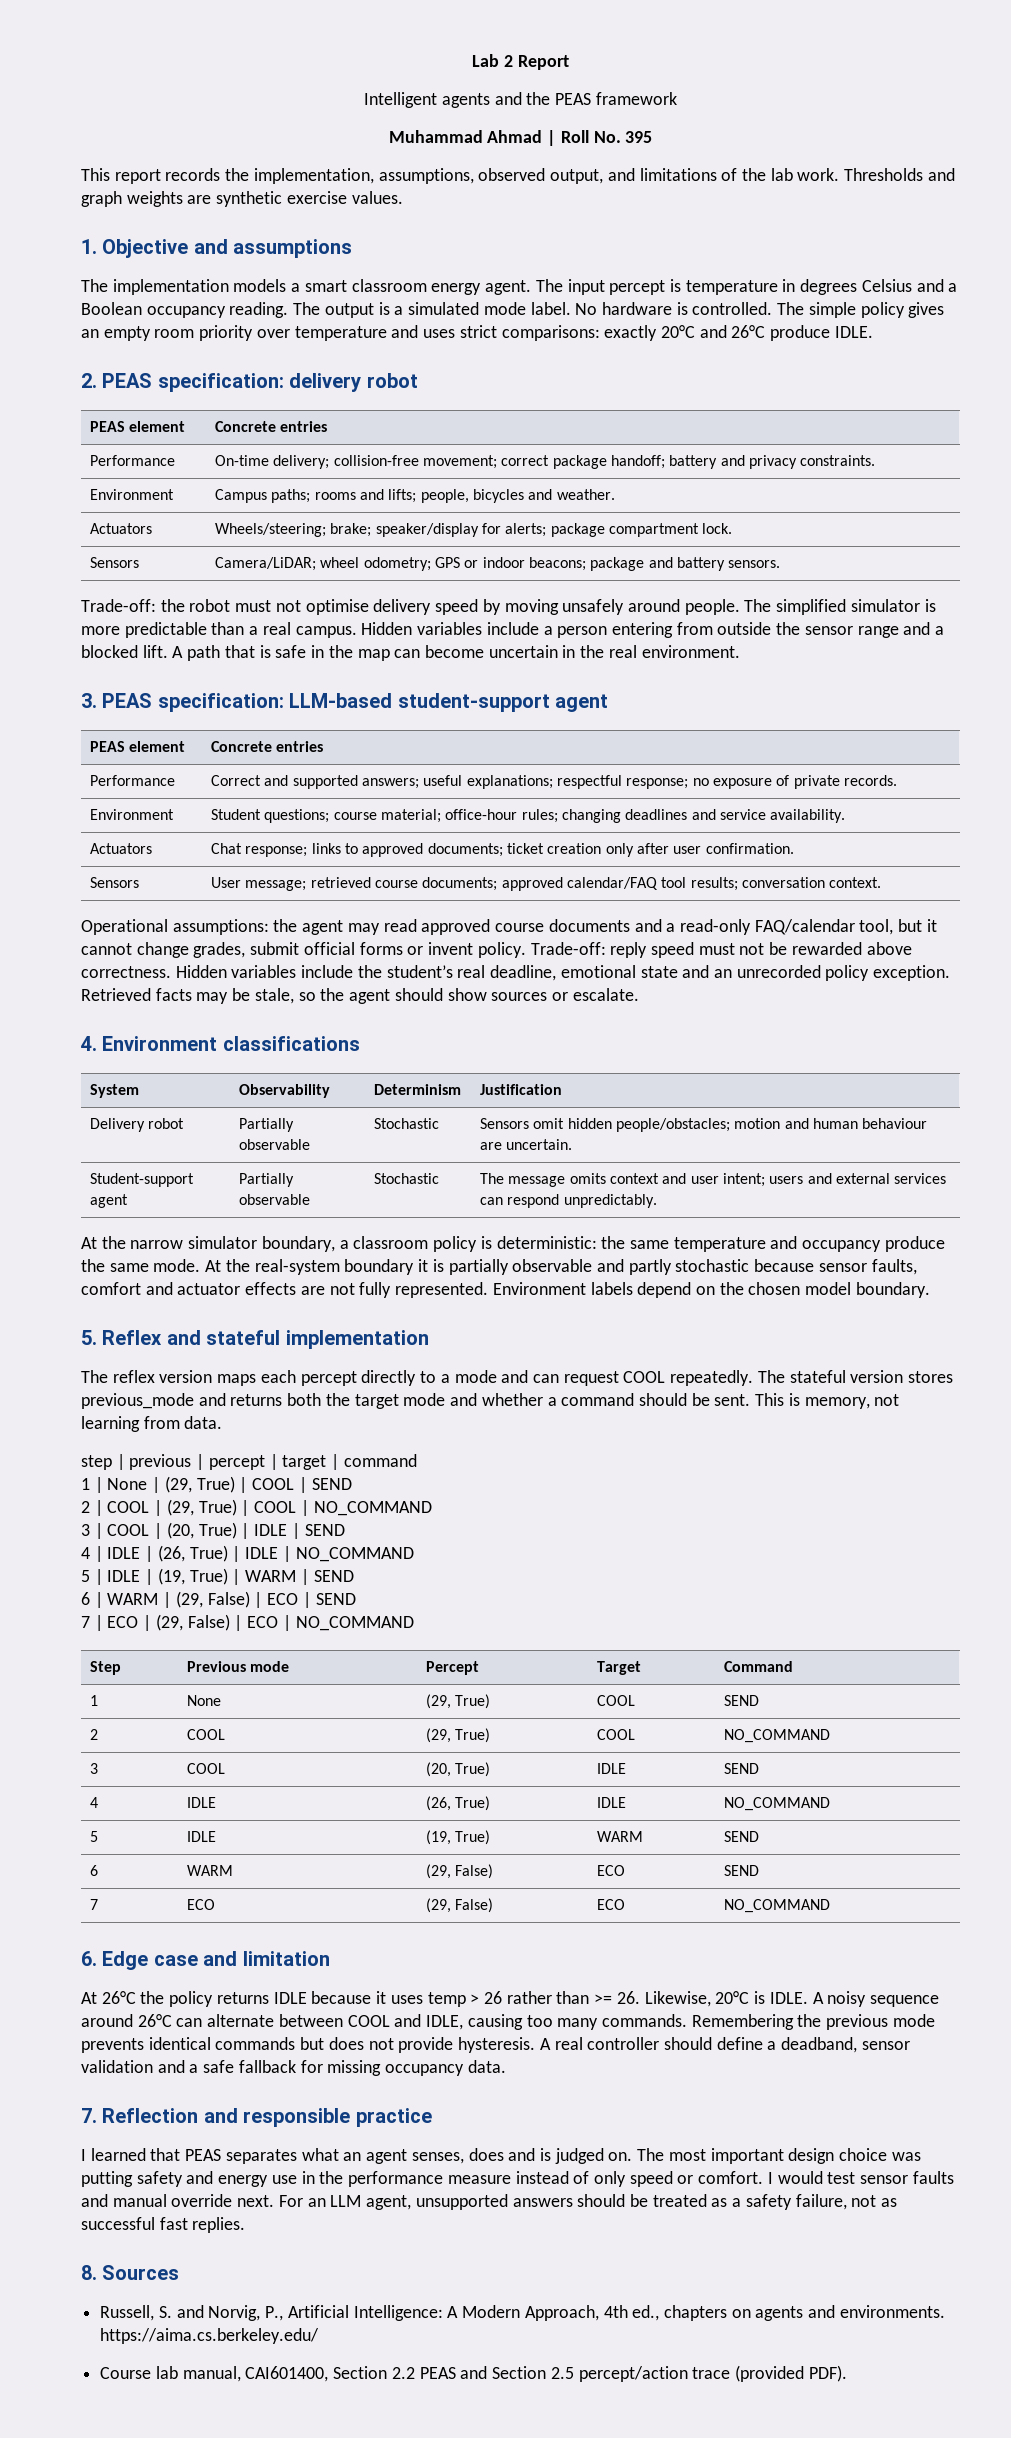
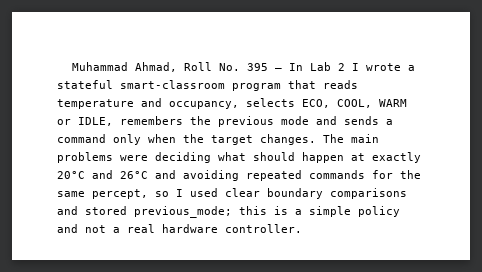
[472,54,569,70] [364,92,677,108] [388,130,653,146] [81,168,955,184] [81,191,403,207] [81,239,353,258] [81,279,958,295] [81,302,945,318] [81,325,873,341] [81,373,418,392] [89,421,186,432] [214,421,328,432] [89,455,175,466] [214,455,876,469] [89,489,174,500] [214,489,615,503] [89,523,152,534] [214,523,733,537] [89,557,139,568] [214,557,781,571] [81,599,936,615] [81,622,945,638] [81,645,740,661] [81,693,608,712] [89,741,186,752] [210,741,324,752] [89,775,175,786] [210,775,897,789] [89,809,174,820] [210,809,846,823] [89,843,152,854] [210,843,794,857] [89,877,139,888] [210,877,882,891] [81,919,937,935] [81,942,912,958] [81,965,951,981] [81,988,639,1004] [81,1036,360,1051] [89,1084,139,1098] [238,1084,330,1098] [373,1084,461,1095] [479,1084,562,1095] [89,1118,185,1132] [238,1118,294,1132] [238,1139,310,1150] [373,1118,439,1129] [479,1118,928,1132] [479,1139,573,1150] [89,1173,194,1187] [89,1194,128,1208] [238,1173,294,1187] [238,1194,310,1205] [373,1173,439,1184] [479,1173,947,1187] [479,1194,657,1208] [81,1236,945,1252] [81,1259,917,1275] [81,1282,930,1298] [81,1330,429,1349] [81,1370,954,1386] [81,1393,900,1409] [81,1416,223,1432] [81,1454,417,1470] [81,1476,352,1493] [81,1499,432,1516] [81,1522,345,1539] [81,1545,414,1562] [81,1568,354,1585] [81,1591,356,1608] [81,1614,414,1631] [89,1661,121,1675] [186,1661,290,1672] [425,1661,479,1675] [596,1661,641,1675] [723,1661,793,1672] [89,1695,98,1706] [186,1695,221,1706] [425,1694,491,1709] [596,1695,635,1706] [723,1695,759,1706] [89,1729,98,1740] [186,1729,225,1740] [425,1728,491,1743] [596,1729,635,1740] [723,1729,830,1743] [89,1763,98,1774] [186,1763,225,1774] [425,1762,491,1777] [596,1763,626,1774] [723,1763,759,1774] [89,1797,98,1808] [186,1797,216,1808] [425,1796,491,1811] [596,1797,626,1808] [723,1797,830,1811] [89,1831,98,1842] [186,1831,216,1842] [425,1830,491,1845] [596,1831,643,1842] [723,1831,759,1842] [89,1865,98,1876] [186,1865,233,1876] [425,1864,494,1879] [596,1865,625,1876] [723,1865,759,1876] [89,1899,98,1910] [186,1899,215,1910] [425,1898,494,1913] [596,1899,625,1910] [723,1899,830,1913] [81,1951,330,1970] [81,1991,939,2007] [81,2014,935,2030] [81,2037,910,2053] [81,2060,506,2076] [81,2108,432,2127] [81,2148,921,2164] [81,2171,954,2187] [81,2194,898,2210] [81,2217,246,2233] [81,2265,180,2280] [100,2305,945,2321] [100,2328,320,2344] [100,2365,847,2382] Lab 2 Report // Intelligent agents and the PEAS framework // Muhammad Ahmad | Roll No. 395 // This report records the implementation, assumptions, observed output, and limitations of the lab work. Thresholds and graph weights are synthetic exercise values. // 1. Objective and assumptions // The implementation models a smart classroom energy agent. The input percept is temperature in degrees Celsius and a Boolean occupancy reading. The output is a simulated mode label. No hardware is controlled. The simple policy gives an empty room priority over temperature and uses strict comparisons: exactly 20°C and 26°C produce IDLE. // 2. PEAS specification: delivery robot // PEAS element | Concrete entries // Performance | On-time delivery; collision-free movement; correct package handoff; battery and privacy constraints. // Environment | Campus paths; rooms and lifts; people, bicycles and weather. // Actuators | Wheels/steering; brake; speaker/display for alerts; package compartment lock. // Sensors | Camera/LiDAR; wheel odometry; GPS or indoor beacons; package and battery sensors. // Trade-off: the robot must not optimise delivery speed by moving unsafely around people. The simplified simulator is more predictable than a real campus. Hidden variables include a person entering from outside the sensor range and a blocked lift. A path that is safe in the map can become uncertain in the real environment. // 3. PEAS specification: LLM-based student-support agent // PEAS element | Concrete entries // Performance | Correct and supported answers; useful explanations; respectful response; no exposure of private records. // Environment | Student questions; course material; office-hour rules; changing deadlines and service availability. // Actuators | Chat response; links to approved documents; ticket creation only after user confirmation. // Sensors | User message; retrieved course documents; approved calendar/FAQ tool results; conversation context. // Operational assumptions: the agent may read approved course documents and a read-only FAQ/calendar tool, but it cannot change grades, submit official forms or invent policy. Trade-off: reply speed must not be rewarded above correctness. Hidden variables include the student’s real deadline, emotional state and an unrecorded policy exception. Retrieved facts may be stale, so the agent should show sources or escalate. // 4. Environment classifications // System | Observability | Determinism | Justification // Delivery robot | Partially observable | Stochastic | Sensors omit hidden people/obstacles; motion and human behaviour are uncertain. // Student-support agent | Partially observable | Stochastic | The message omits context and user intent; users and external services can respond unpredictably. // At the narrow simulator boundary, a classroom policy is deterministic: the same temperature and occupancy produce the same mode. At the real-system boundary it is partially observable and partly stochastic because sensor faults, comfort and actuator effects are not fully represented. Environment labels depend on the chosen model boundary. // 5. Reflex and stateful implementation // The reflex version maps each percept directly to a mode and can request COOL repeatedly. The stateful version stores previous_mode and returns both the target mode and whether a command should be sent. This is memory, not learning from data. // step | previous | percept | target | command // 1 | None | (29, True) | COOL | SEND // 2 | COOL | (29, True) | COOL | NO_COMMAND // 3 | COOL | (20, True) | IDLE | SEND // 4 | IDLE | (26, True) | IDLE | NO_COMMAND // 5 | IDLE | (19, True) | WARM | SEND // 6 | WARM | (29, False) | ECO | SEND // 7 | ECO | (29, False) | ECO | NO_COMMAND // Step | Previous mode | Percept | Target | Command // 1 | None | (29, True) | COOL | SEND // 2 | COOL | (29, True) | COOL | NO_COMMAND // 3 | COOL | (20, True) | IDLE | SEND // 4 | IDLE | (26, True) | IDLE | NO_COMMAND // 5 | IDLE | (19, True) | WARM | SEND // 6 | WARM | (29, False) | ECO | SEND // 7 | ECO | (29, False) | ECO | NO_COMMAND // 6. Edge case and limitation // At 26°C the policy returns IDLE because it uses temp > 26 rather than >= 26. Likewise, 20°C is IDLE. A noisy sequence around 26°C can alternate between COOL and IDLE, causing too many commands. Remembering the previous mode prevents identical commands but does not provide hysteresis. A real controller should define a deadband, sensor validation and a safe fallback for missing occupancy data. // 7. Reflection and responsible practice // I learned that PEAS separates what an agent senses, does and is judged on. The most important design choice was putting safety and energy use in the performance measure instead of only speed or comfort. I would test sensor faults and manual override next. For an LLM agent, unsupported answers should be treated as a safety failure, not as successful fast replies. // 8. Sources // Russell, S. and Norvig, P., Artificial Intelligence: A Modern Approach, 4th ed., chapters on agents and environments. https://aima.cs.berkeley.edu/ // Course lab manual, CAI601400, Section 2.2 PEAS and Section 2.5 percept/action trace (provided PDF). -> [71,62,415,72] [57,80,358,91] [57,98,407,109] [57,116,393,127] [57,134,379,145] [57,152,421,163] [57,170,421,181] [57,188,407,199] [57,206,400,218] [57,224,302,233] Muhammad Ahmad, Roll No. 395 — In Lab 2 I wrote a stateful smart-classroom program that reads temperature and occupancy, selects ECO, COOL, WARM or IDLE, remembers the previous mode and sends a command only when the target changes. The main problems were deciding what should happen at exactly 20°C and 26°C and avoiding repeated commands for the same percept, so I used clear boundary comparisons and stored previous_mode; this is a simple policy and not a real hardware controller.

